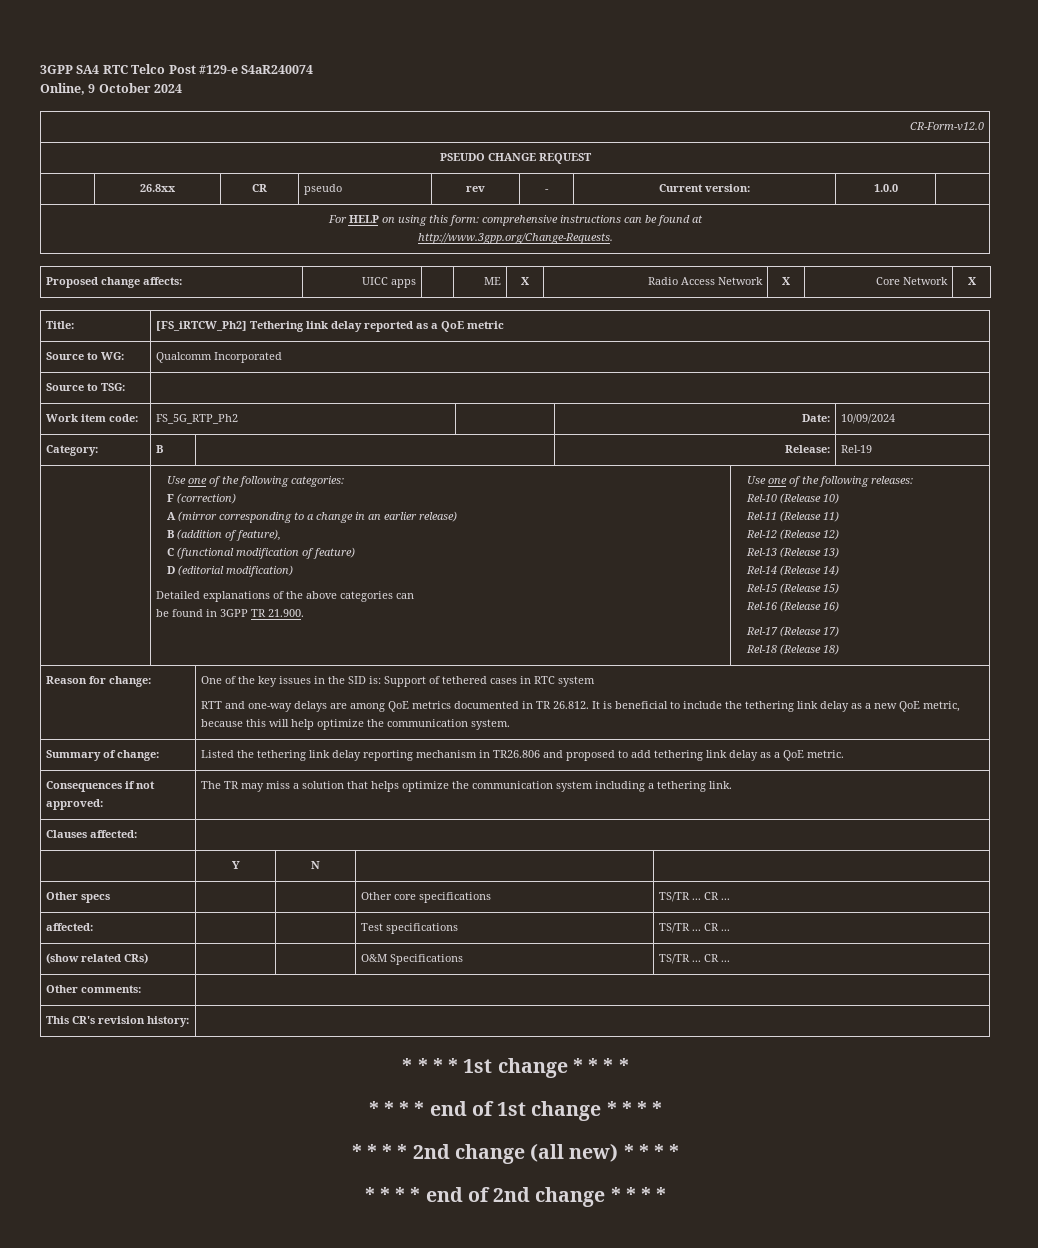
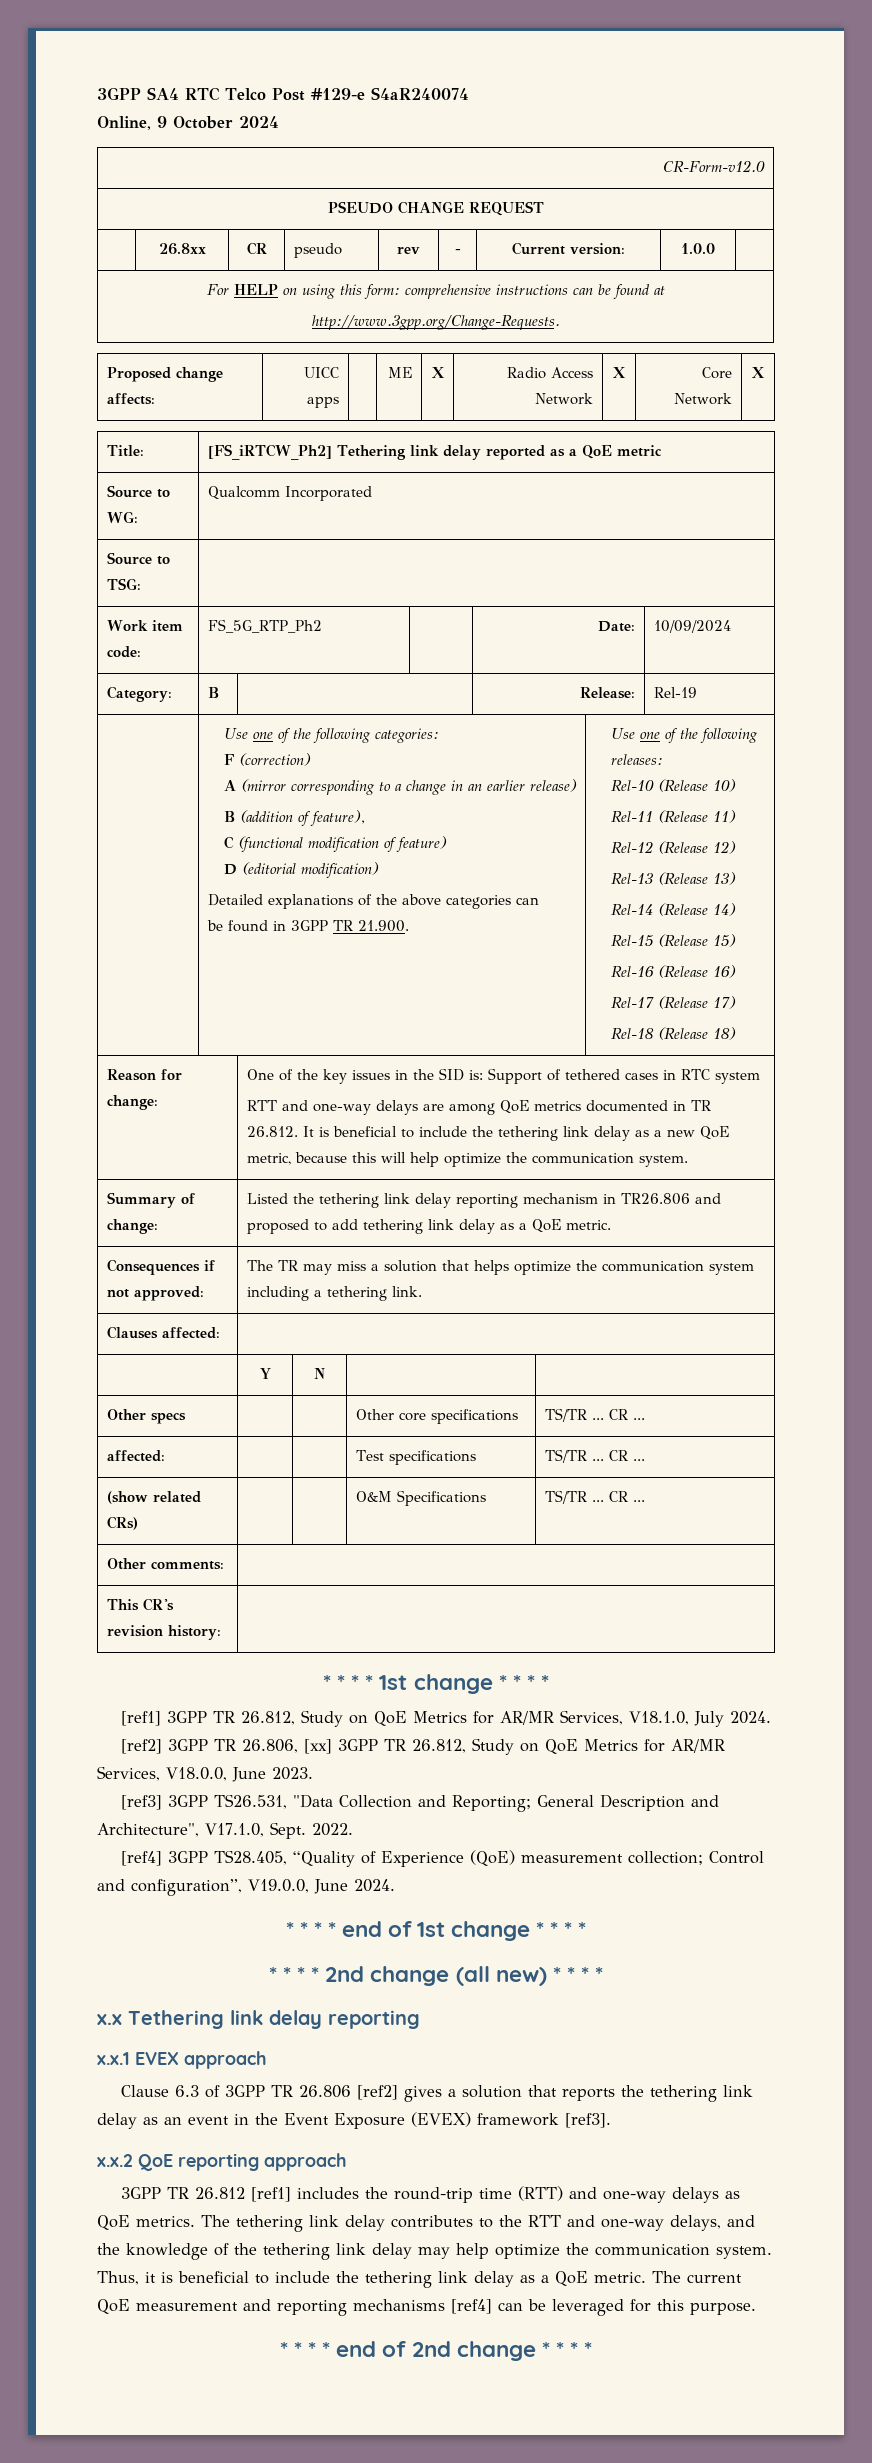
(629, 1065) none -> [121,1710,772,1727] [121,1738,726,1755] [97,1766,313,1782] [121,1794,720,1812] [97,1822,353,1839] [121,1850,765,1867] [97,1879,395,1896] // [ref1] 3GPP TR 26.812, Study on QoE Metrics for AR/MR Services, V18.1.0, July 2024. // [ref2] 3GPP TR 26.806, [xx] 3GPP TR 26.812, Study on QoE Metrics for AR/MR Services, V18.0.0, June 2023. // [ref3] 3GPP TS26.531, "Data Collection and Reporting; General Description and Architecture", V17.1.0, Sept. 2022. // [ref4] 3GPP TS28.405, “Quality of Experience (QoE) measurement collection; Control and configuration”, V19.0.0, June 2024.
(680, 1151) none -> [97,2010,420,2029] [97,2051,267,2069] [121,2085,754,2102] [97,2112,611,2129] [97,2153,347,2171] [121,2186,741,2203] [97,2215,755,2232] [97,2243,772,2260] [97,2271,742,2288] [97,2299,756,2316] // x.x Tethering link delay reporting // x.x.1 EVEX approach // Clause 6.3 of 3GPP TR 26.806 [ref2] gives a solution that reports the tethering link delay as an event in the Event Exposure (EVEX) framework [ref3]. // x.x.2 QoE reporting approach // 3GPP TR 26.812 [ref1] includes the round-trip time (RTT) and one-way delays as QoE metrics. The tethering link delay contributes to the RTT and one-way delays, and the knowledge of the tethering link delay may help optimize the communication system. Thus, it is beneficial to include the tethering link delay as a QoE metric. The current QoE measurement and reporting mechanisms [ref4] can be leveraged for this purpose.

